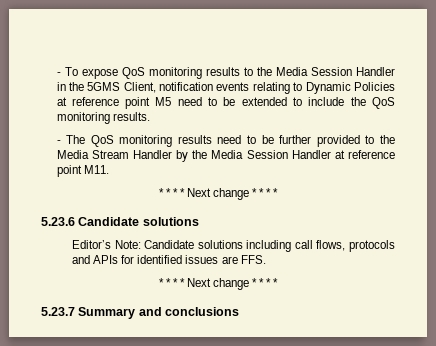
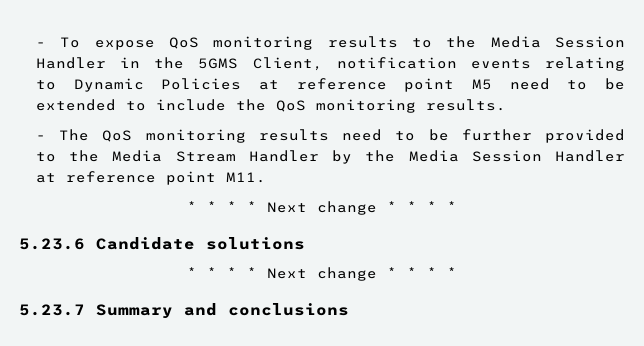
[72,240,395,252] [72,255,266,264] // Editor’s Note: Candidate solutions including call flows, protocols and APIs for identified issues are FFS. -> (305, 243) none

